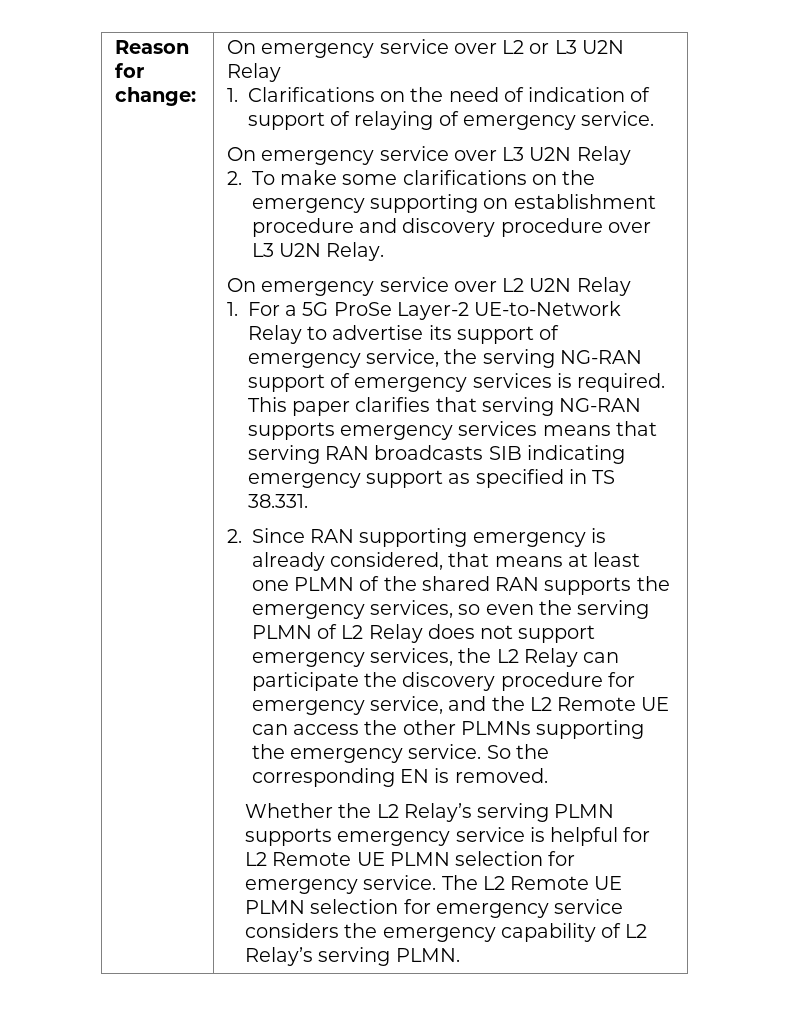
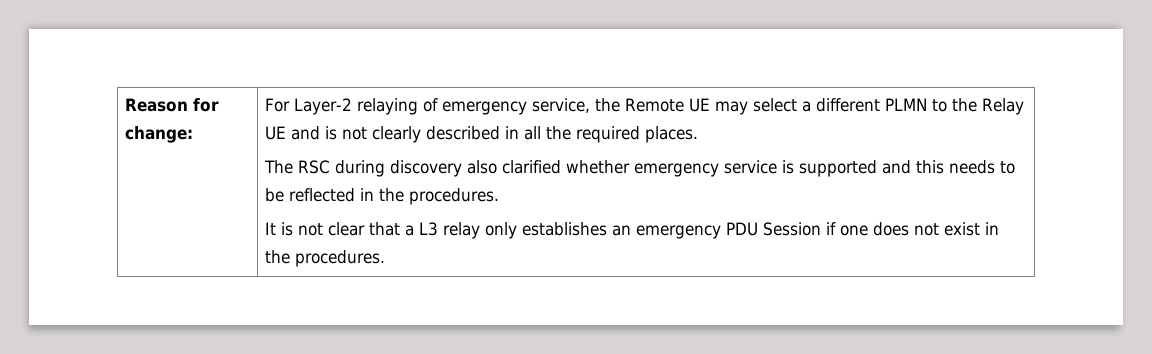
[227,39,624,58] [227,63,282,82] [227,87,651,102] [247,111,655,130] [227,146,631,165] [227,170,596,185] [251,194,656,213] [251,218,651,237] [251,242,385,261] [227,277,631,296] [227,301,622,320] [247,325,560,344] [247,349,642,368] [247,373,666,392] [247,397,642,416] [247,421,657,440] [247,445,625,464] [247,469,616,488] [247,494,308,508] [227,528,606,547] [251,552,641,571] [251,576,670,595] [251,600,650,619] [251,624,596,643] [251,648,620,667] [251,672,635,691] [251,696,670,715] [251,720,645,739] [251,744,549,763] [251,768,548,787] [245,803,615,822] [245,827,651,846] [245,851,576,866] [245,875,623,894] [245,899,624,918] [245,923,648,942] [245,947,460,966] On emergency service over L2 or L3 U2N Relay // 1. Clarifications on the need of indication of support of relaying of emergency service. // On emergency service over L3 U2N Relay // 2. To make some clarifications on the emergency supporting on establishment procedure and discovery procedure over L3 U2N Relay. // On emergency service over L2 U2N Relay // 1. For a 5G ProSe Layer-2 UE-to-Network Relay to advertise its support of emergency service, the serving NG-RAN support of emergency services is required. This paper clarifies that serving NG-RAN supports emergency services means that serving RAN broadcasts SIB indicating emergency support as specified in TS 38.331. // 2. Since RAN supporting emergency is already considered, that means at least one PLMN of the shared RAN supports the emergency services, so even the serving PLMN of L2 Relay does not support emergency services, the L2 Relay can participate the discovery procedure for emergency service, and the L2 Remote UE can access the other PLMNs supporting the emergency service. So the corresponding EN is removed. // Whether the L2 Relay’s serving PLMN supports emergency service is helpful for L2 Remote UE PLMN selection for emergency service. The L2 Remote UE PLMN selection for emergency service considers the emergency capability of L2 Relay’s serving PLMN. -> [264,98,1024,115] [264,126,698,143] [263,160,1015,177] [264,188,499,205] [264,222,999,239] [264,250,385,267] For Layer-2 relaying of emergency service, the Remote UE may select a different PLMN to the Relay UE and is not clearly described in all the required places. // The RSC during discovery also clarified whether emergency service is supported and this needs to be reflected in the procedures. // It is not clear that a L3 relay only establishes an emergency PDU Session if one does not exist in the procedures.

